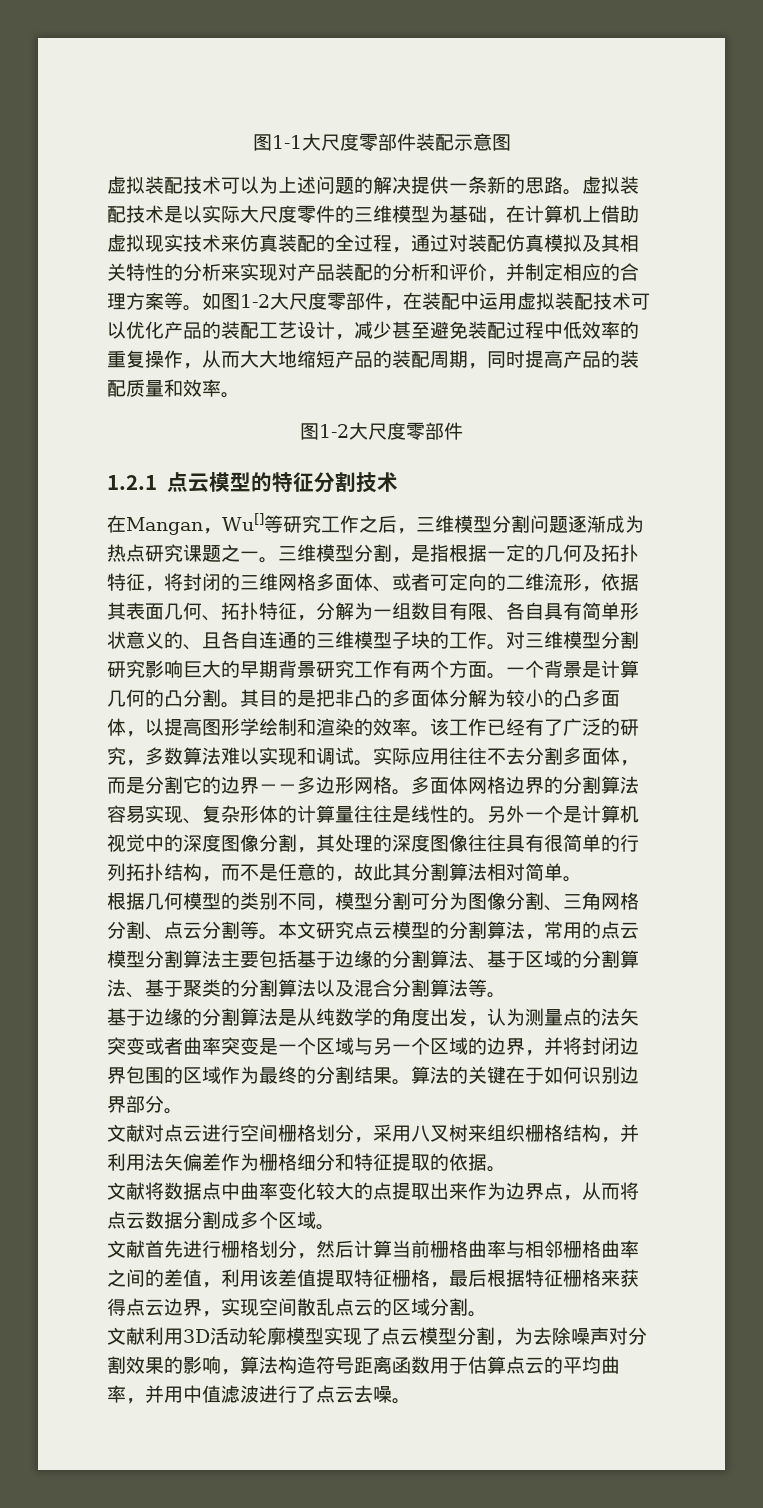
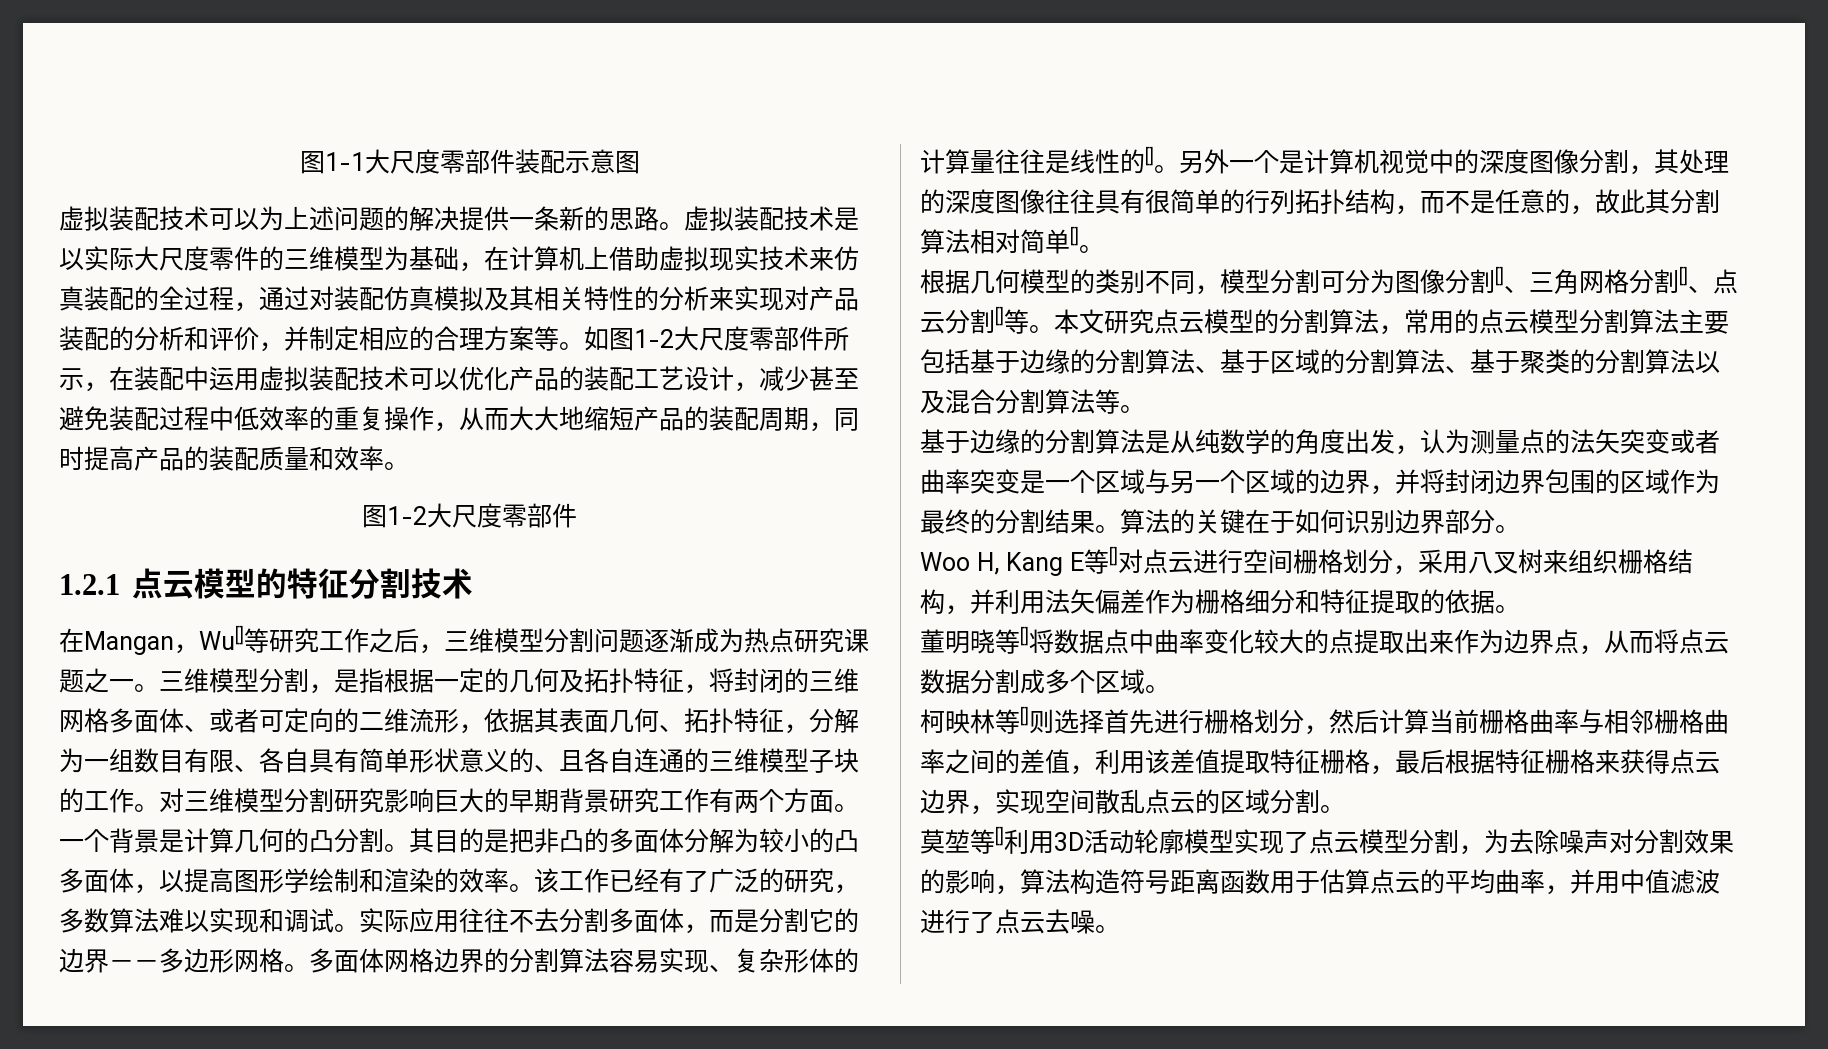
(384, 301) none -> [824,326,849,351] [59,368,84,390] 所示
(468, 814) none -> [1145,146,1154,166] []
(563, 872) none -> [1070,226,1079,246] []
(544, 901) none -> [1495,266,1504,286] []
(145, 930) none -> [1679,266,1688,286] []
(240, 930) none -> [995,306,1004,326] []
[107,1124,145,1142] 文献 -> [920,546,1118,576] Woo H, Kang E等[]
[107,1182,145,1200] 文献 -> [920,626,1029,654] 董明晓等[]
[107,1240,145,1258] 文献 -> [920,706,1104,734] 柯映林等[]则选择
[107,1327,145,1345] 文献 -> [920,826,1004,854] 莫堃等[]

